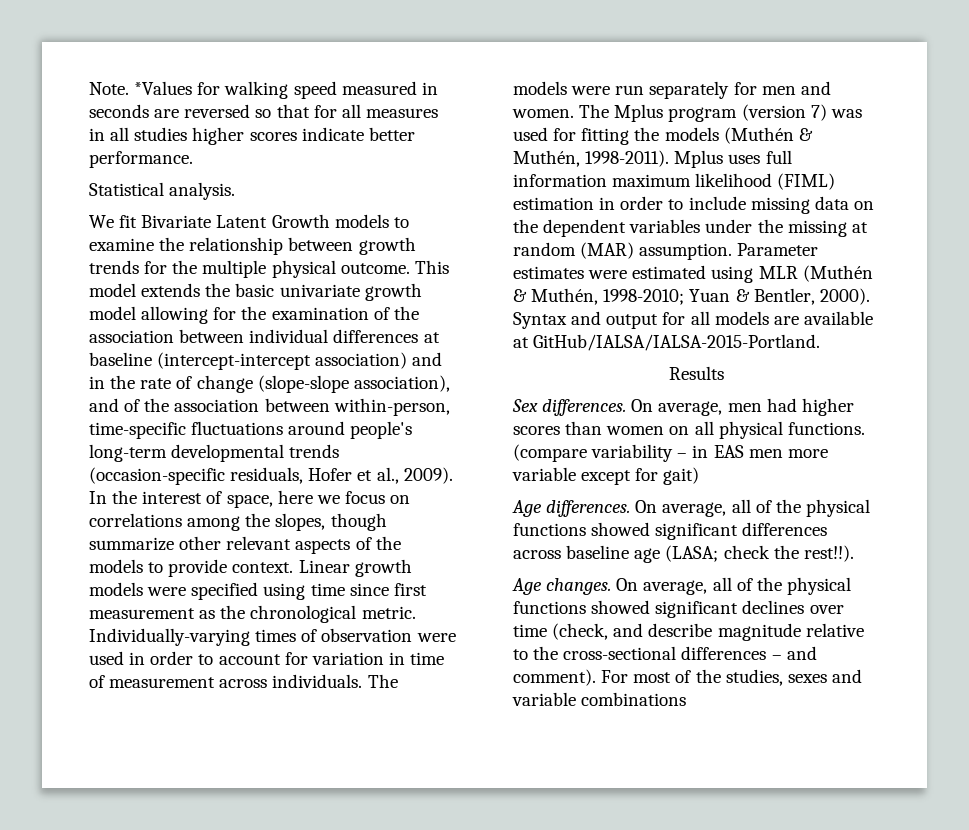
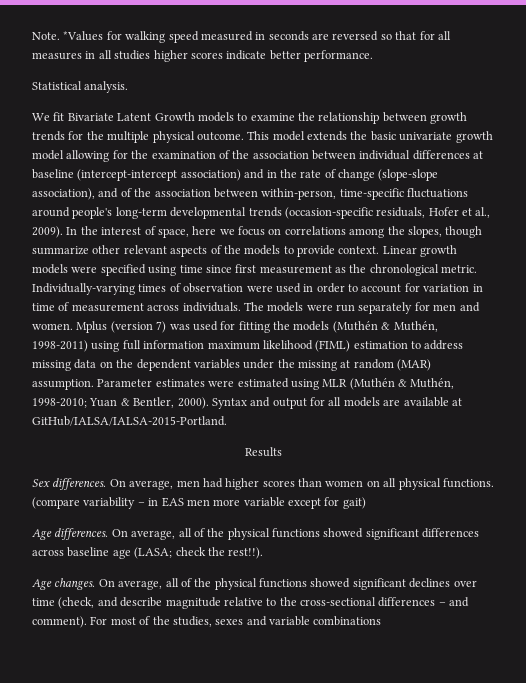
[579,104,738,122] The Mplus program -> [76,321,108,333] Mplus
[585,150,761,168] 1998-2011). Mplus uses -> [32,340,120,352] 1998-2011) using
[599,196,746,210] in order to include -> [411,340,464,350] to address

